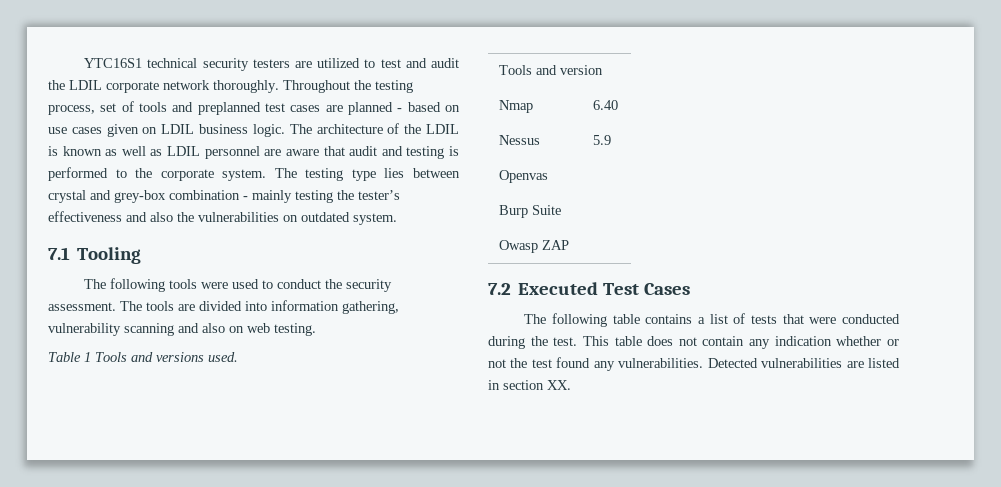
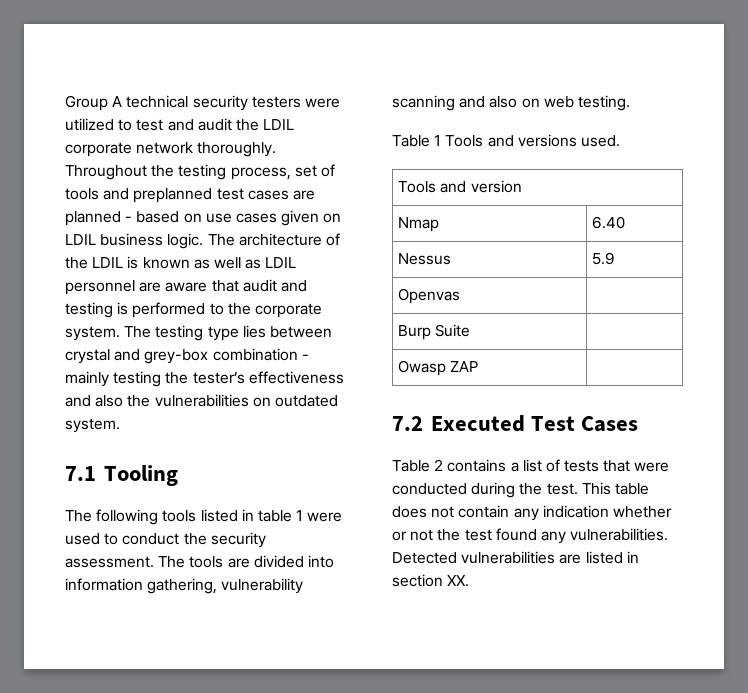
[84,58,143,68] YTC16S1 -> [65,95,123,111] Group A
[295,61,313,68] are -> [304,98,340,108] were
(198, 284) none -> [200,509,304,522] listed in table 1
[524,313,640,327] The following table -> [392,459,444,472] Table 2

